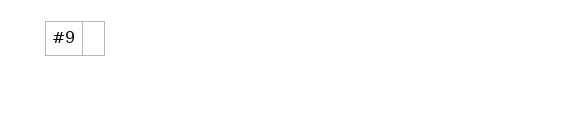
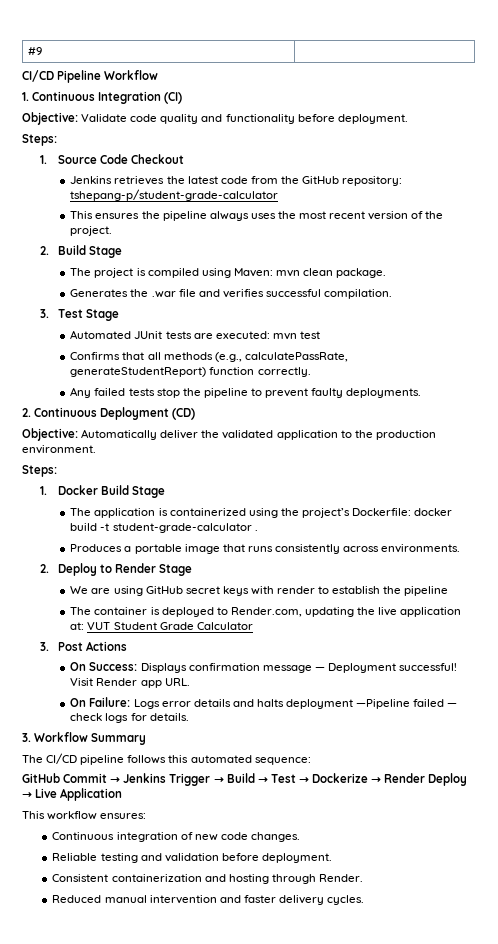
(75, 37) none -> [22,70,159,83] [22,91,183,104] [22,112,408,125] [22,134,57,146] [39,154,184,164] [70,176,403,186] [70,189,279,201] [70,211,444,221] [70,226,113,236] [39,245,122,258] [70,268,387,278] [70,289,393,299] [39,309,119,321] [70,330,320,340] [70,352,348,362] [70,367,311,377] [70,387,422,398] [22,407,196,420] [22,428,436,441] [22,445,96,454] [22,465,57,477] [39,485,165,498] [70,508,453,518] [70,523,258,533] [70,544,461,554] [39,563,192,576] [70,586,449,596] [70,607,462,617] [70,622,253,630] [39,641,127,651] [70,662,458,673] [70,678,190,688] [70,697,458,709] [70,713,189,723] [22,732,147,745] [22,753,311,765] [22,773,468,786] [22,788,123,801] [22,811,147,820] [52,832,301,842] [52,853,333,863] [52,874,364,884] [52,895,365,905] // CI/CD Pipeline Workflow // 1. Continuous Integration (CI) // Objective: Validate code quality and functionality before deployment. // Steps: // 1. Source Code Checkout // Jenkins retrieves the latest code from the GitHub repository: tshepang-p/student-grade-calculator // This ensures the pipeline always uses the most recent version of the project. // 2. Build Stage // The project is compiled using Maven: mvn clean package. // Generates the .war file and verifies successful compilation. // 3. Test Stage // Automated JUnit tests are executed: mvn test // Confirms that all methods (e.g., calculatePassRate, generateStudentReport) function correctly. // Any failed tests stop the pipeline to prevent faulty deployments. // 2. Continuous Deployment (CD) // Objective: Automatically deliver the validated application to the production environment. // Steps: // 1. Docker Build Stage // The application is containerized using the project’s Dockerfile: docker build -t student-grade-calculator . // Produces a portable image that runs consistently across environments. // 2. Deploy to Render Stage // We are using GitHub secret keys with render to establish the pipeline // The container is deployed to Render.com, updating the live application at: VUT Student Grade Calculator // 3. Post Actions // On Success: Displays confirmation message — Deployment successful! Visit Render app URL. // On Failure: Logs error details and halts deployment —Pipeline failed — check logs for details. // 3. Workflow Summary // The CI/CD pipeline follows this automated sequence: // GitHub Commit → Jenkins Trigger → Build → Test → Dockerize → Render Deploy → Live Application // This workflow ensures: // Continuous integration of new code changes. // Reliable testing and validation before deployment. // Consistent containerization and hosting through Render. // Reduced manual intervention and faster delivery cycles.

